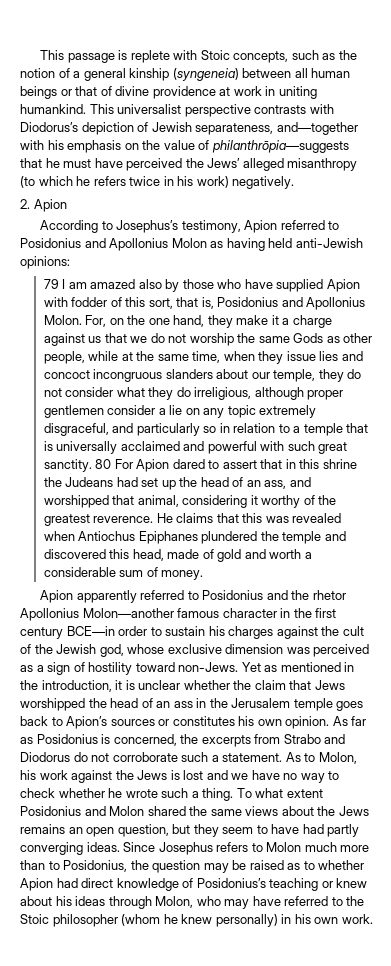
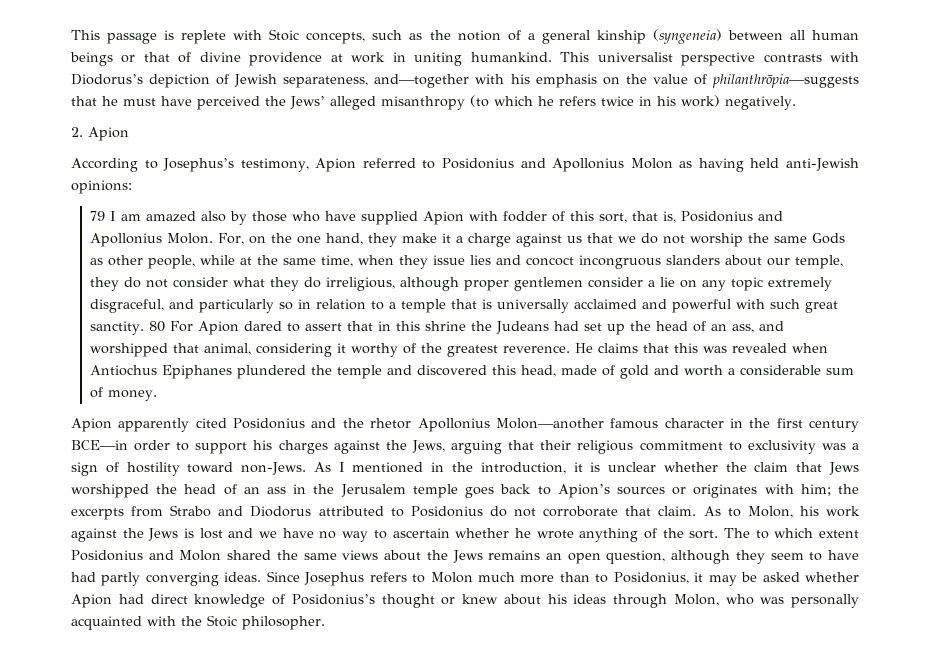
[140,590,199,600] referred to -> [195,418,227,428] cited
[165,626,206,636] sustain -> [195,442,248,454] support
[342,626,364,636] [20,644,370,657] [20,665,33,672] cult of the Jewish god, whose exclusive dimension was perceived as -> [411,440,846,454] Jews, arguing that their religious commitment to exclusivity was
[241,662,278,672] Yet as -> [313,462,345,472] As I
[172,716,367,729] [20,734,177,746] constitutes his own opinion. As far as Posidonius is concerned, -> [693,484,831,498] originates with him;
[73,752,283,762] do not corroborate such a statement. -> [318,506,697,517] attributed to Posidonius do not corroborate that claim.
[20,788,55,798] check -> [392,528,450,538] ascertain
[161,788,284,801] such a thing. To what -> [579,528,814,542] anything of the sort. The to which
[172,824,191,834] but -> [671,550,731,564] although
[130,860,315,873] the question may be raised as to -> [694,572,800,586] it may be asked
[269,878,319,891] teaching -> [381,594,435,608] thought
[224,896,365,909] [20,914,373,927] may have referred to the Stoic philosopher (whom he knew personally) in his own work. -> [760,594,859,608] [71,615,325,630] was personally acquainted with the Stoic philosopher.

